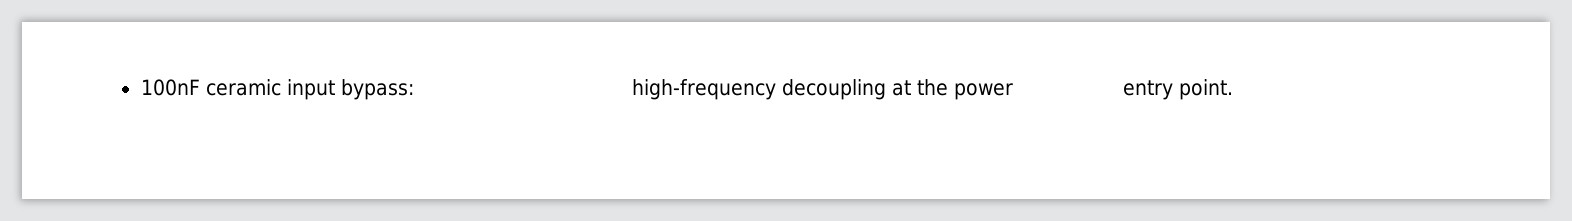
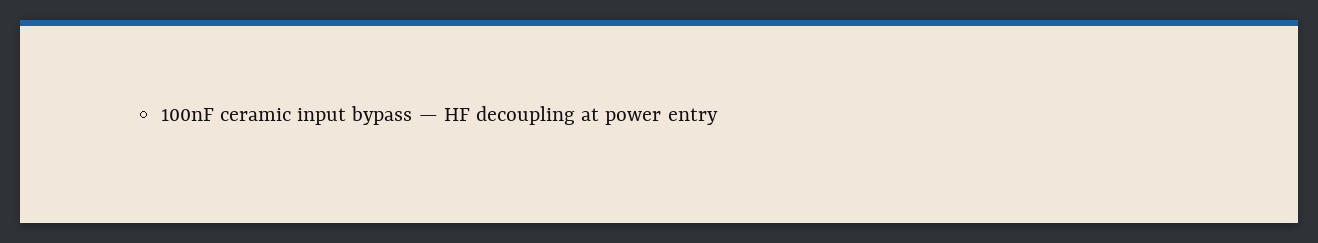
[340,79,776,100] bypass: high-frequency -> [351,106,470,125] bypass — HF
[916,79,948,96] the -> (600, 114) none
[1178,79,1233,100] point. -> (718, 116) none

